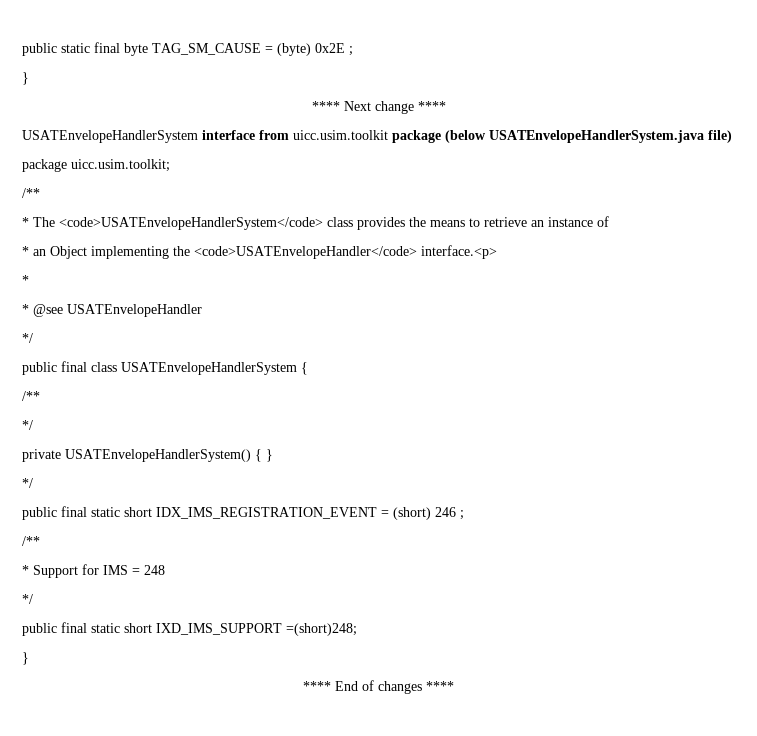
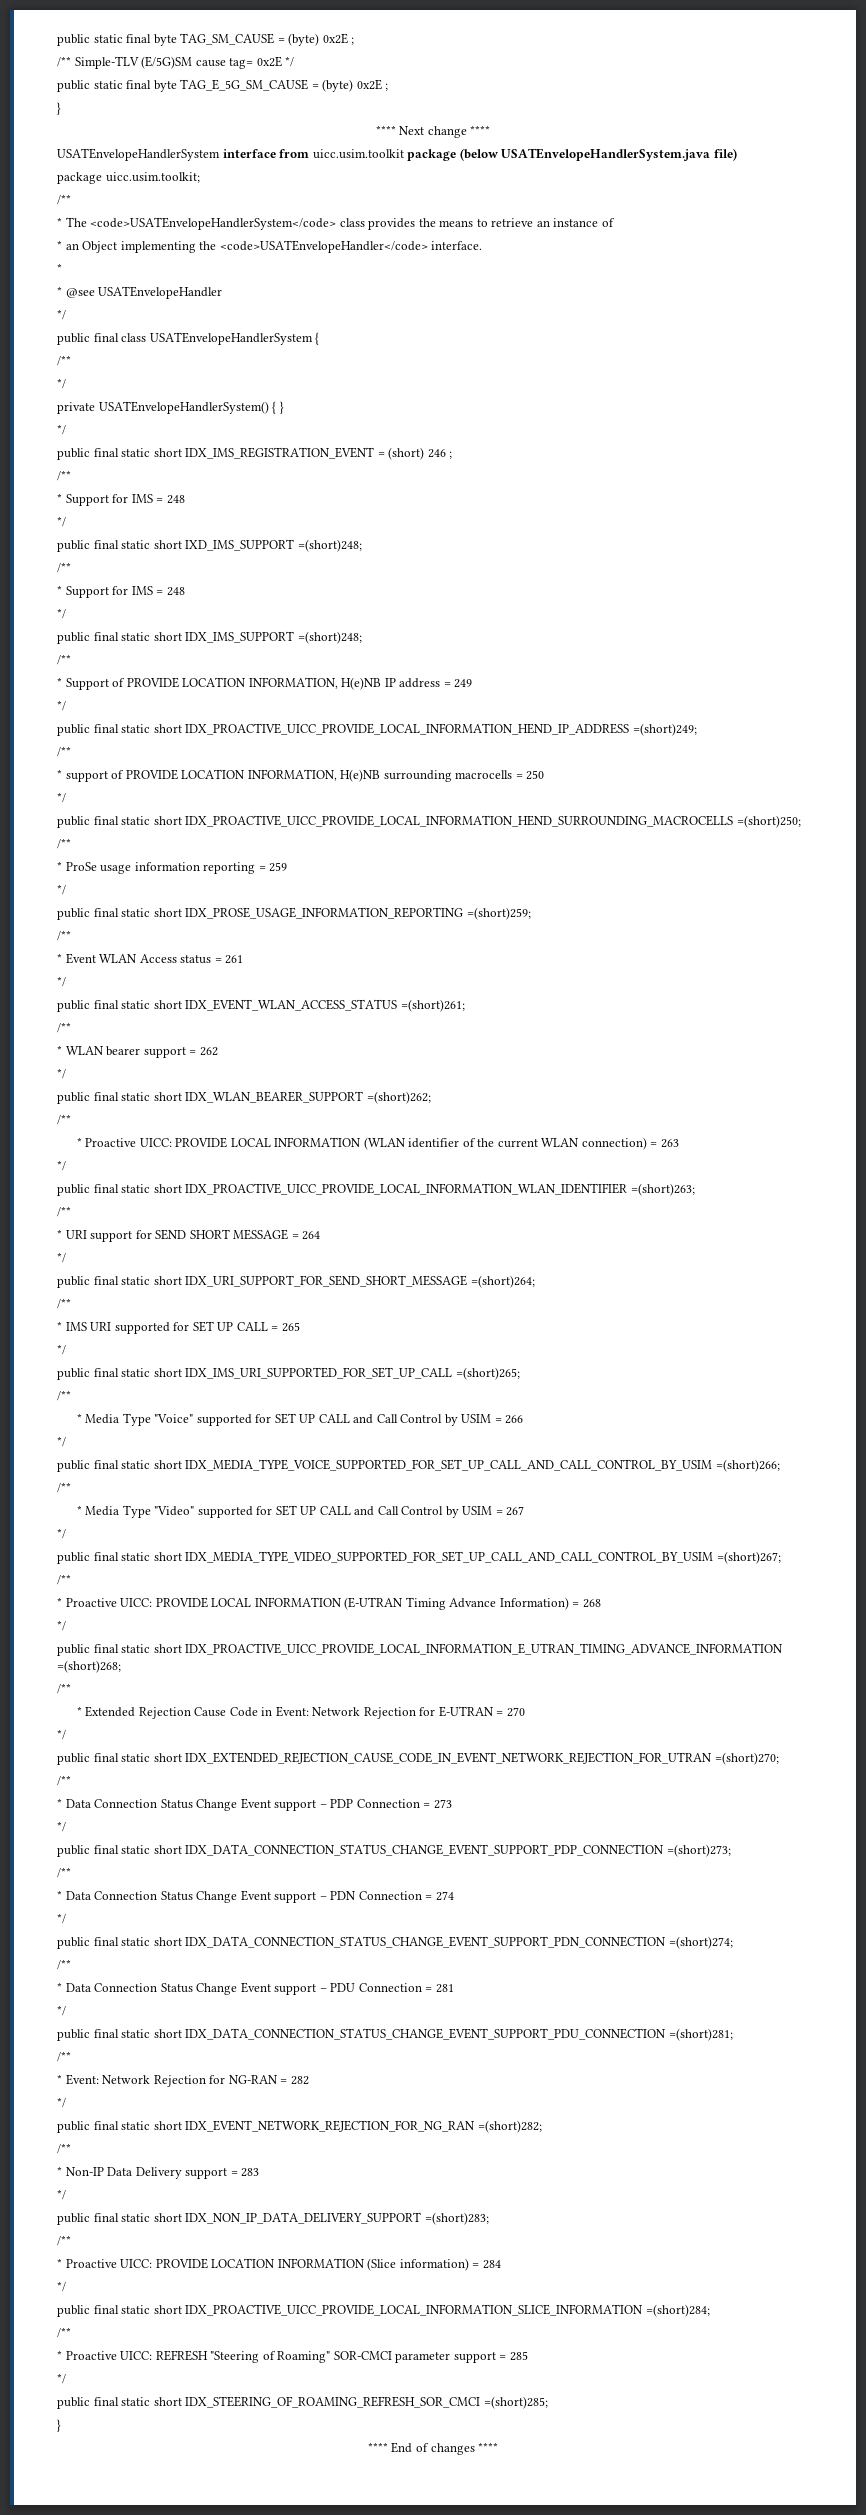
(353, 51) none -> [57,56,295,69] [57,79,389,92] // /** Simple-TLV (E/5G)SM cause tag= 0x2E */ // public static final byte TAG_E_5G_SM_CAUSE = (byte) 0x2E ;
[421,245,497,259] interface.<p> -> [431,241,483,250] interface.
(357, 629) none -> [57,562,71,573] [57,585,185,598] [57,608,66,619] [57,631,362,644] [57,654,71,665] [57,677,473,690] [57,700,66,711] [57,723,697,736] [57,746,71,757] [57,769,545,782] [57,792,66,803] [57,815,801,828] [57,838,71,849] [57,861,288,874] [57,884,66,895] [57,907,531,920] [57,930,71,941] [57,953,244,964] [57,976,66,987] [57,999,465,1012] [57,1022,71,1033] [57,1045,218,1058] [57,1068,66,1079] [57,1091,431,1104] [57,1114,71,1125] [76,1137,679,1150] [57,1160,66,1171] [57,1183,695,1196] [57,1206,71,1217] [57,1229,321,1242] [57,1252,66,1263] [57,1275,535,1288] [57,1298,71,1309] [57,1321,300,1334] [57,1344,66,1355] [57,1367,520,1380] [57,1390,71,1401] [76,1413,524,1426] [57,1436,66,1447] [57,1459,780,1472] [57,1482,71,1493] [76,1505,525,1518] [57,1528,66,1539] [57,1551,781,1564] [57,1574,71,1585] [57,1597,601,1610] [57,1620,66,1631] [57,1643,784,1656] [57,1660,121,1673] [57,1683,71,1694] [76,1706,525,1719] [57,1729,66,1740] [57,1752,779,1765] [57,1775,71,1786] [57,1798,452,1811] [57,1821,66,1832] [57,1844,731,1857] [57,1867,71,1878] [57,1890,454,1903] [57,1913,66,1924] [57,1936,733,1949] [57,1959,71,1970] [57,1982,454,1995] [57,2005,66,2016] [57,2028,733,2041] [57,2051,71,2062] [57,2074,309,2087] [57,2097,66,2108] [57,2120,542,2133] [57,2143,71,2154] [57,2166,260,2179] [57,2189,66,2200] [57,2212,489,2225] [57,2235,71,2246] [57,2258,501,2271] [57,2281,66,2292] [57,2304,710,2317] [57,2327,71,2338] [57,2350,528,2363] [57,2373,66,2384] [57,2396,548,2409] // /** // * Support for IMS = 248 // */ // public final static short IDX_IMS_SUPPORT =(short)248; // /** // * Support of PROVIDE LOCATION INFORMATION, H(e)NB IP address = 249 // */ // public final static short IDX_PROACTIVE_UICC_PROVIDE_LOCAL_INFORMATION_HEND_IP_ADDRESS =(short)249; // /** // * support of PROVIDE LOCATION INFORMATION, H(e)NB surrounding macrocells = 250 // */ // public final static short IDX_PROACTIVE_UICC_PROVIDE_LOCAL_INFORMATION_HEND_SURROUNDING_MACROCELLS =(short)250; // /** // * ProSe usage information reporting = 259 // */ // public final static short IDX_PROSE_USAGE_INFORMATION_REPORTING =(short)259; // /** // * Event WLAN Access status = 261 // */ // public final static short IDX_EVENT_WLAN_ACCESS_STATUS =(short)261; // /** // * WLAN bearer support = 262 // */ // public final static short IDX_WLAN_BEARER_SUPPORT =(short)262; // /** // * Proactive UICC: PROVIDE LOCAL INFORMATION (WLAN identifier of the current WLAN connection) = 263 // */ // public final static short IDX_PROACTIVE_UICC_PROVIDE_LOCAL_INFORMATION_WLAN_IDENTIFIER =(short)263; // /** // * URI support for SEND SHORT MESSAGE = 264 // */ // public final static short IDX_URI_SUPPORT_FOR_SEND_SHORT_MESSAGE =(short)264; // /** // * IMS URI supported for SET UP CALL = 265 // */ // public final static short IDX_IMS_URI_SUPPORTED_FOR_SET_UP_CALL =(short)265; // /** // * Media Type "Voice" supported for SET UP CALL and Call Control by USIM = 266 // */ // public final static short IDX_MEDIA_TYPE_VOICE_SUPPORTED_FOR_SET_UP_CALL_AND_CALL_CONTROL_BY_USIM =(short)266; // /** // * Media Type "Video" supported for SET UP CALL and Call Control by USIM = 267 // */ // public final static short IDX_MEDIA_TYPE_VIDEO_SUPPORTED_FOR_SET_UP_CALL_AND_CALL_CONTROL_BY_USIM =(short)267; // /** // * Proactive UICC: PROVIDE LOCAL INFORMATION (E-UTRAN Timing Advance Information) = 268 // */ // public final static short IDX_PROACTIVE_UICC_PROVIDE_LOCAL_INFORMATION_E_UTRAN_TIMING_ADVANCE_INFORMATION =(short)268; // /** // * Extended Rejection Cause Code in Event: Network Rejection for E-UTRAN = 270 // */ // public final static short IDX_EXTENDED_REJECTION_CAUSE_CODE_IN_EVENT_NETWORK_REJECTION_FOR_UTRAN =(short)270; // /** // * Data Connection Status Change Event support – PDP Connection = 273 // */ // public final static short IDX_DATA_CONNECTION_STATUS_CHANGE_EVENT_SUPPORT_PDP_CONNECTION =(short)273; // /** // * Data Connection Status Change Event support – PDN Connection = 274 // */ // public final static short IDX_DATA_CONNECTION_STATUS_CHANGE_EVENT_SUPPORT_PDN_CONNECTION =(short)274; // /** // * Data Connection Status Change Event support – PDU Connection = 281 // */ // public final static short IDX_DATA_CONNECTION_STATUS_CHANGE_EVENT_SUPPORT_PDU_CONNECTION =(short)281; // /** // * Event: Network Rejection for NG-RAN = 282 // */ // public final static short IDX_EVENT_NETWORK_REJECTION_FOR_NG_RAN =(short)282; // /** // * Non-IP Data Delivery support = 283 // */ // public final static short IDX_NON_IP_DATA_DELIVERY_SUPPORT =(short)283; // /** // * Proactive UICC: PROVIDE LOCATION INFORMATION (Slice information) = 284 // */ // public final static short IDX_PROACTIVE_UICC_PROVIDE_LOCAL_INFORMATION_SLICE_INFORMATION =(short)284; // /** // * Proactive UICC: REFRESH "Steering of Roaming" SOR-CMCI parameter support = 285 // */ // public final static short IDX_STEERING_OF_ROAMING_REFRESH_SOR_CMCI =(short)285;

